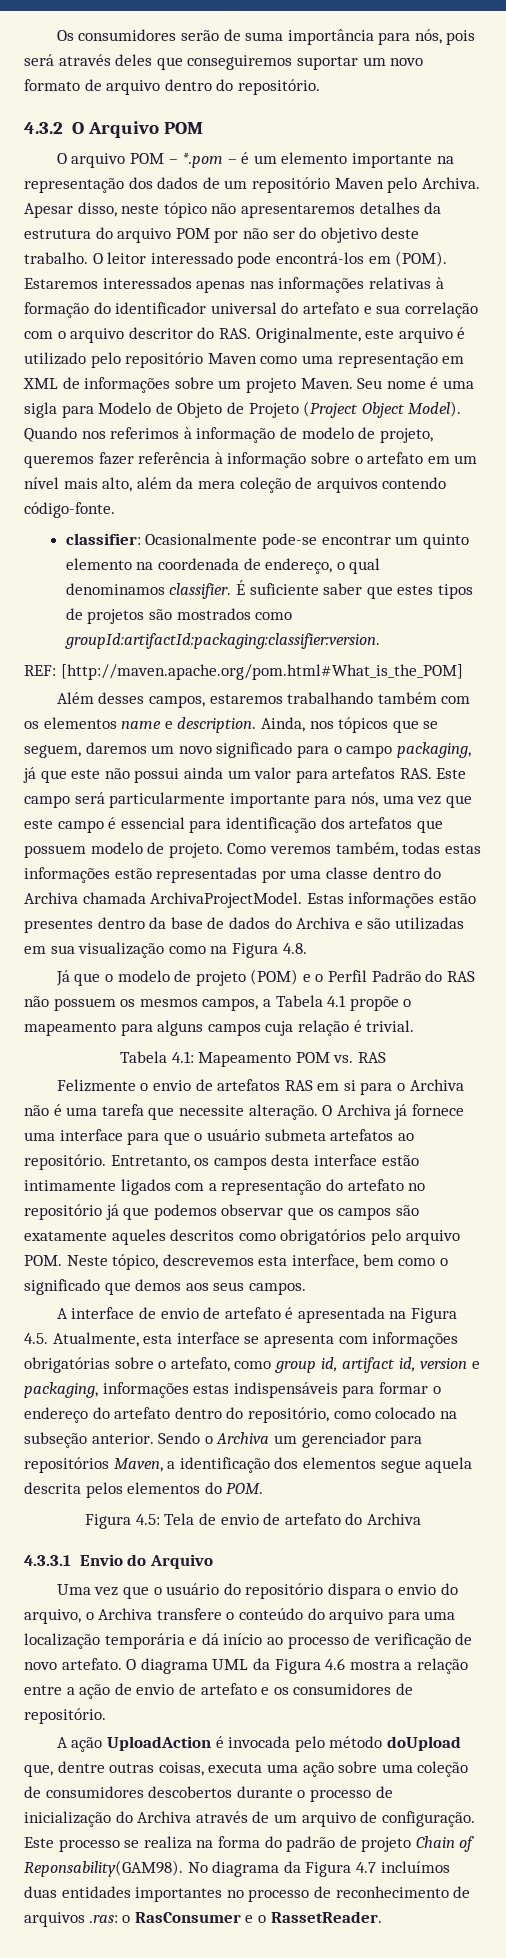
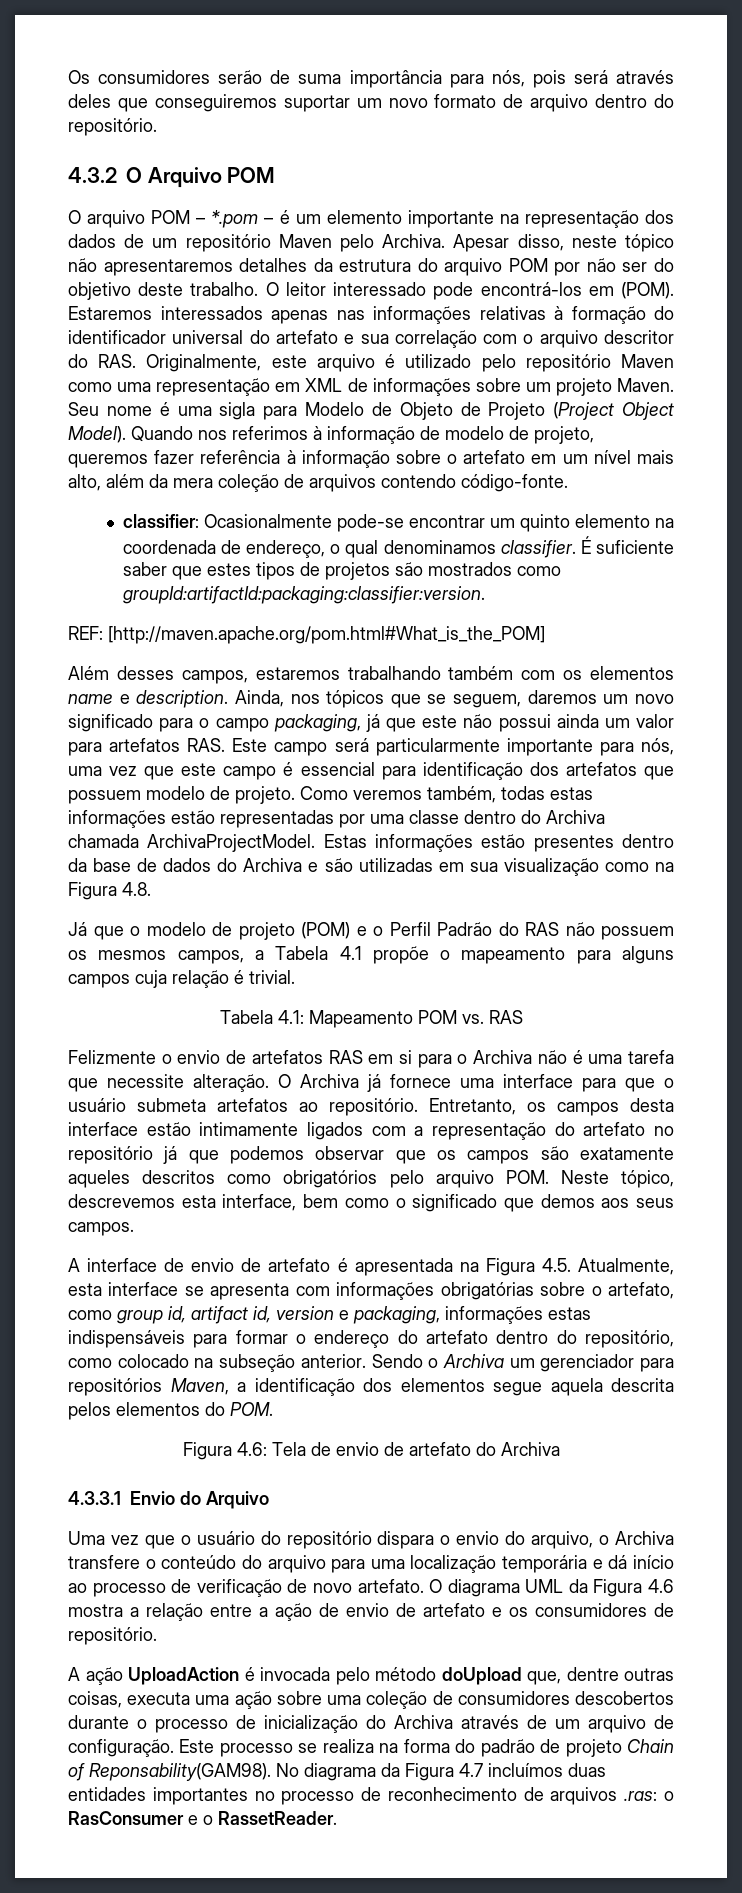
[135,1514,160,1525] 4.5: -> [236,1442,267,1456] 4.6:

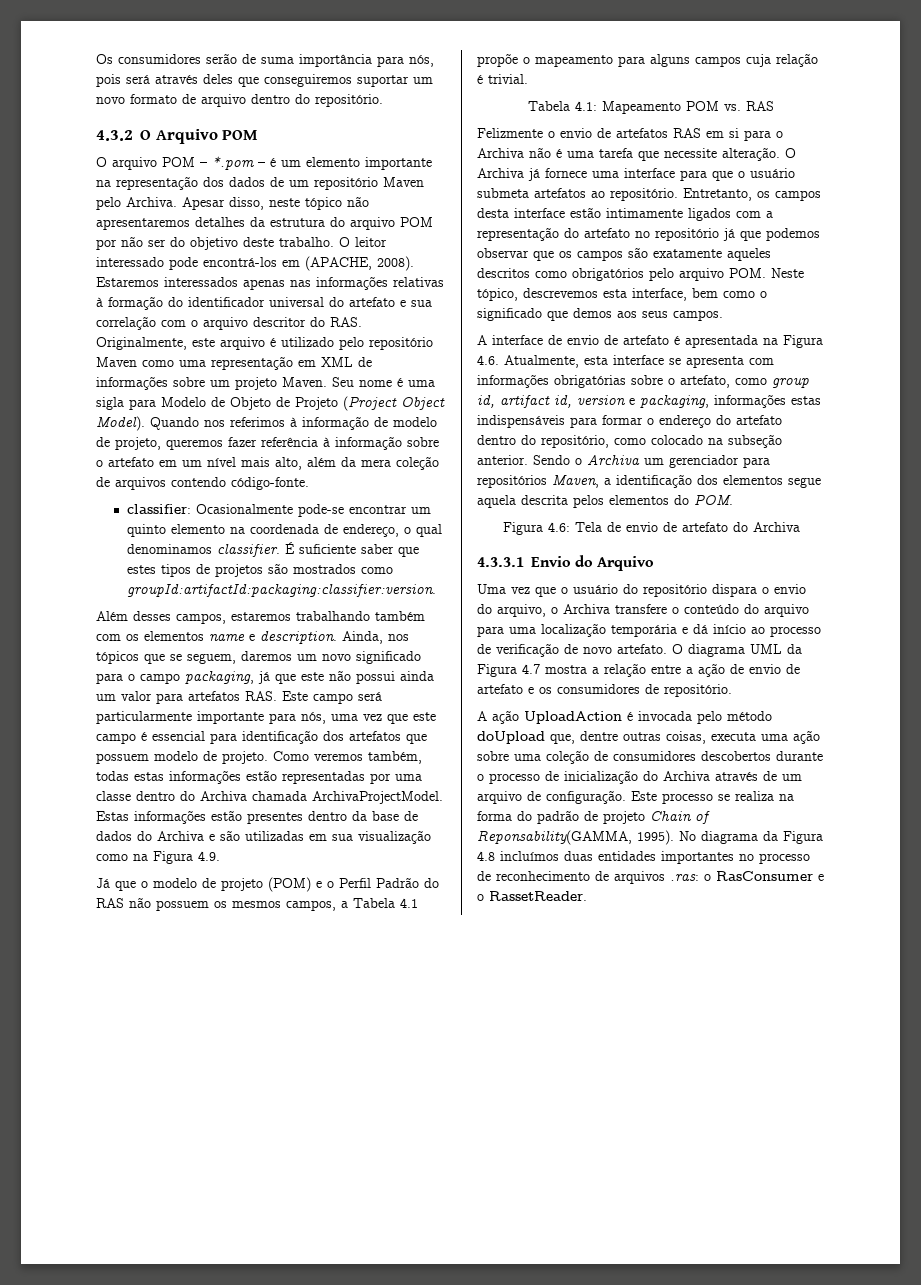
[621,282,674,299] (POM). -> [305,256,414,271] (APACHE, 2008).
[68,626,545,644] // REF: [http://maven.apache.org/pom.html#What_is_the_POM] -> (436, 590) none
[122,882,151,896] 4.8. -> [198,851,220,861] 4.9.
[541,1258,571,1272] 4.5. -> [477,355,499,365] 4.6.
[648,1579,674,1593] 4.6 -> [522,664,540,674] 4.7
[89,1763,271,1781] Reponsability(GAM98). -> [477,830,674,845] Reponsability(GAMMA, 1995).
[459,1763,483,1777] 4.7 -> [477,851,495,861] 4.8

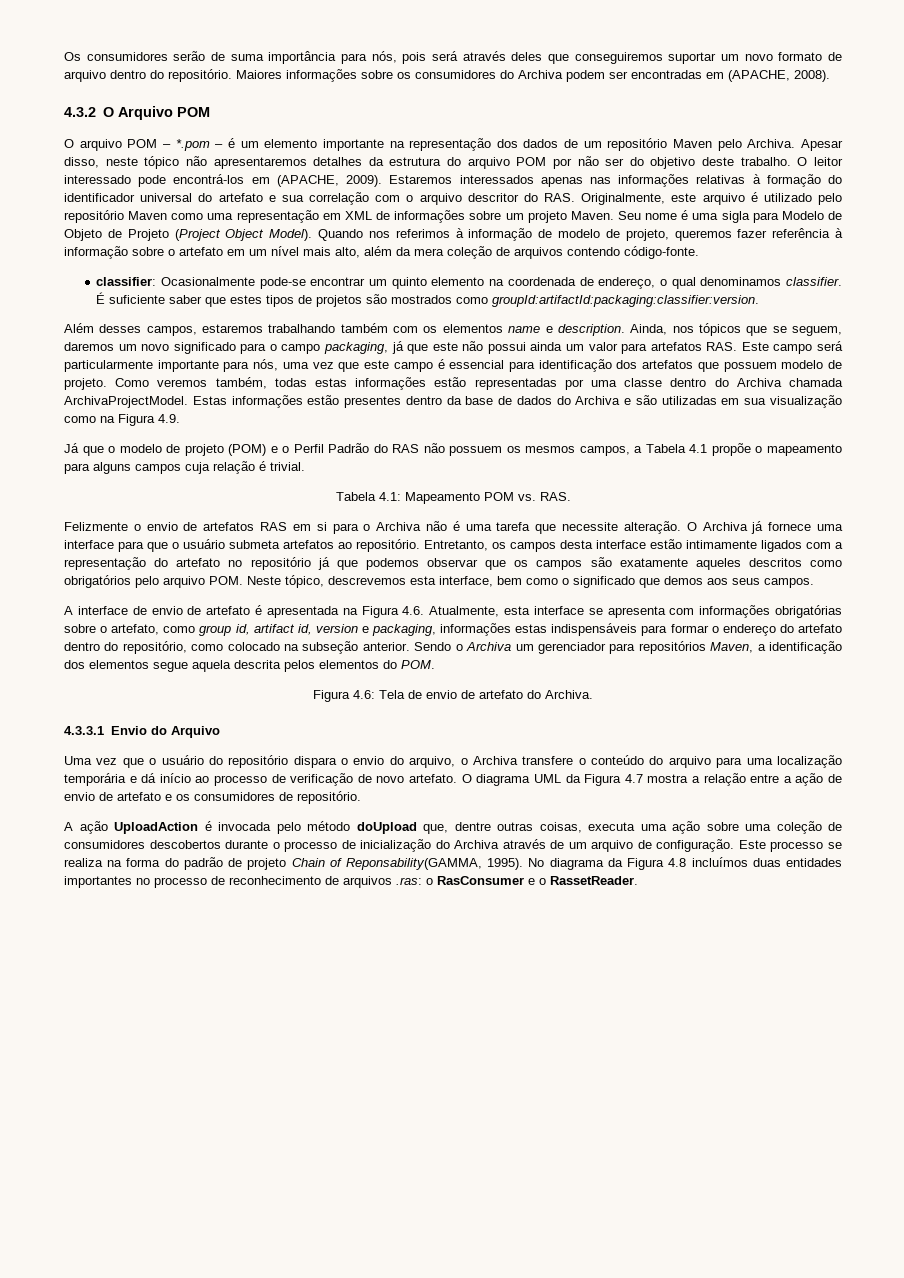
(383, 100) none -> [236,69,830,82] Maiores informações sobre os consumidores do Archiva podem ser encontradas em (APACHE, 2008).
[377,256,414,271] 2008). -> [346,175,383,187] 2009).
[746,101,774,111] RAS -> [539,492,571,501] RAS.
[752,522,800,532] Archiva -> [545,690,593,699] Archiva.

